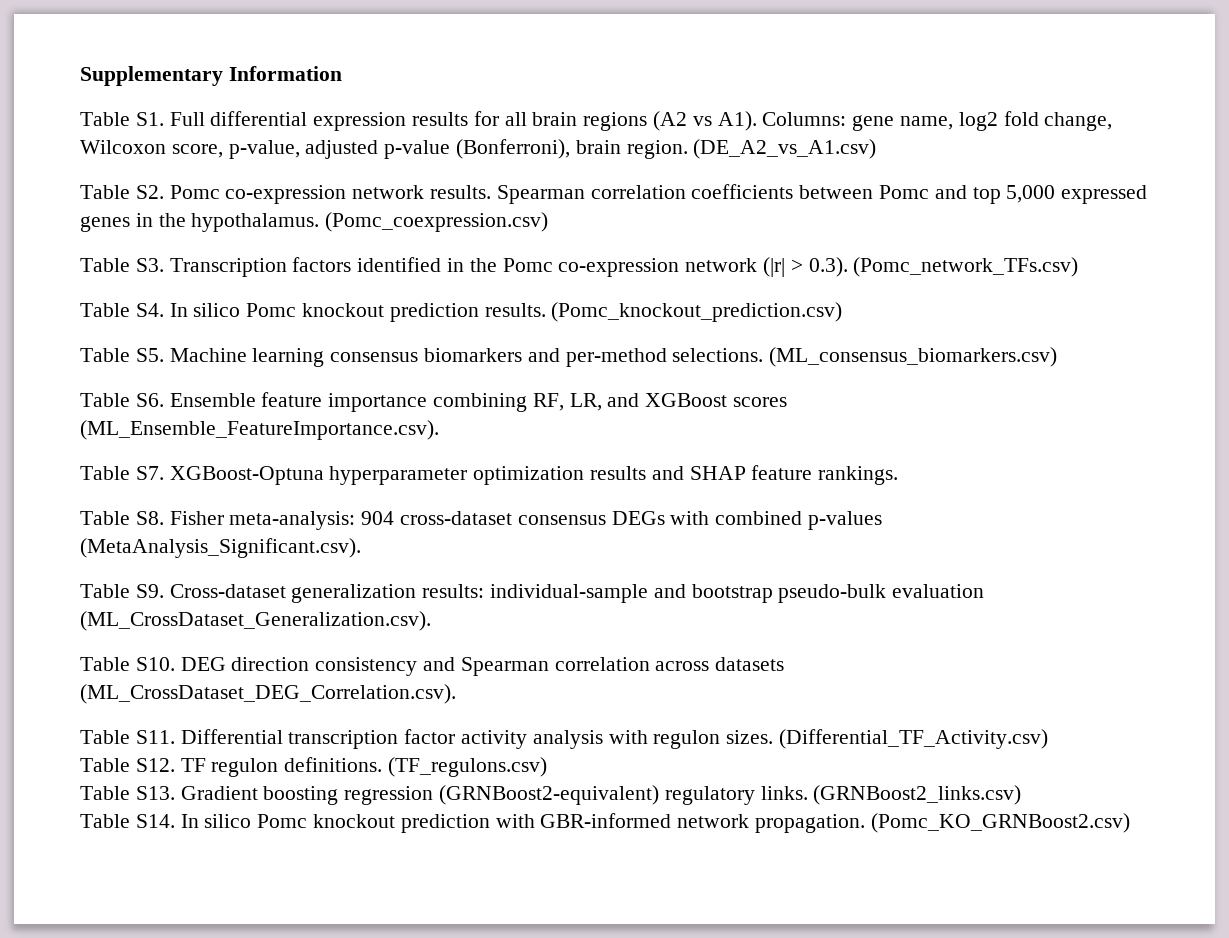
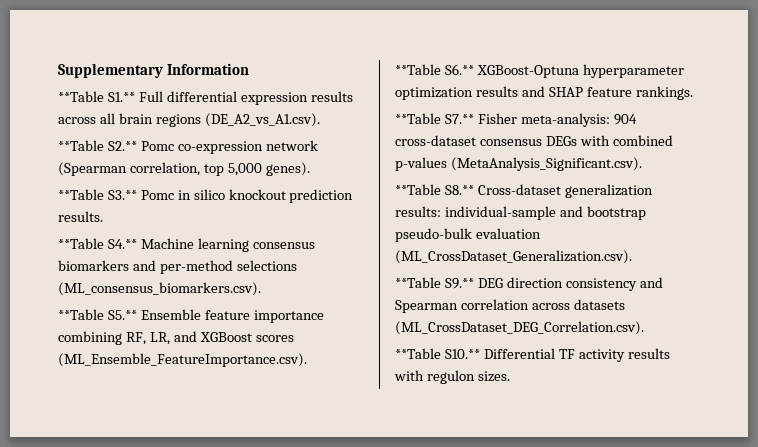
[80,112,164,126] Table S1. -> [58,91,135,102] **Table S1.**
[473,111,499,126] for -> [58,117,96,124] across
[653,111,1113,131] [80,139,877,159] [80,184,1148,204] [80,212,549,232] [80,257,1079,277] [80,303,297,317] (A2 vs A1). Columns: gene name, log2 fold change, Wilcoxon score, p-value, adjusted p-value (Bonferroni), brain region. (DE_A2_vs_A1.csv) // Table S2. Pomc co-expression network results. Spearman correlation coefficients between Pomc and top 5,000 expressed genes in the hypothalamus. (Pomc_coexpression.csv) // Table S3. Transcription factors identified in the Pomc co-expression network (|r| > 0.3). (Pomc_network_TFs.csv) // Table S4. In silico Pomc -> [204,113,320,127] [58,140,318,154] [58,162,310,176] [58,189,225,200] (DE_A2_vs_A1.csv). // **Table S2.** Pomc co-expression network (Spearman correlation, top 5,000 genes). // **Table S3.** Pomc in silico
[551,302,843,322] [80,348,164,362] (Pomc_knockout_prediction.csv) // Table S5. -> [58,238,137,249] // **Table S4.**
[672,347,1058,367] [80,393,164,407] selections. (ML_consensus_biomarkers.csv) // Table S6. -> [236,260,297,271] [58,282,261,296] [58,309,137,320] selections (ML_consensus_biomarkers.csv). // **Table S5.**
[80,466,164,480] Table S7. -> [395,64,474,75] **Table S6.**
[80,511,164,525] Table S8. -> [395,113,474,124] **Table S7.**
[80,584,164,598] Table S9. -> [395,184,474,195] **Table S8.**
[80,657,175,671] Table S10. -> [395,277,474,289] **Table S9.**
[80,729,1049,749] [80,757,548,777] [80,785,1022,805] [80,813,1130,833] Table S11. Differential transcription factor activity analysis with regulon sizes. (Differential_TF_Activity.csv) // Table S12. TF regulon definitions. (TF_regulons.csv) // Table S13. Gradient boosting regression (GRNBoost2-equivalent) regulatory links. (GRNBoost2_links.csv) // Table S14. In silico Pomc knockout prediction with GBR-informed network propagation. (Pomc_KO_GRNBoost2.csv) -> [395,348,670,362] [394,370,510,384] **Table S10.** Differential TF activity results with regulon sizes.

